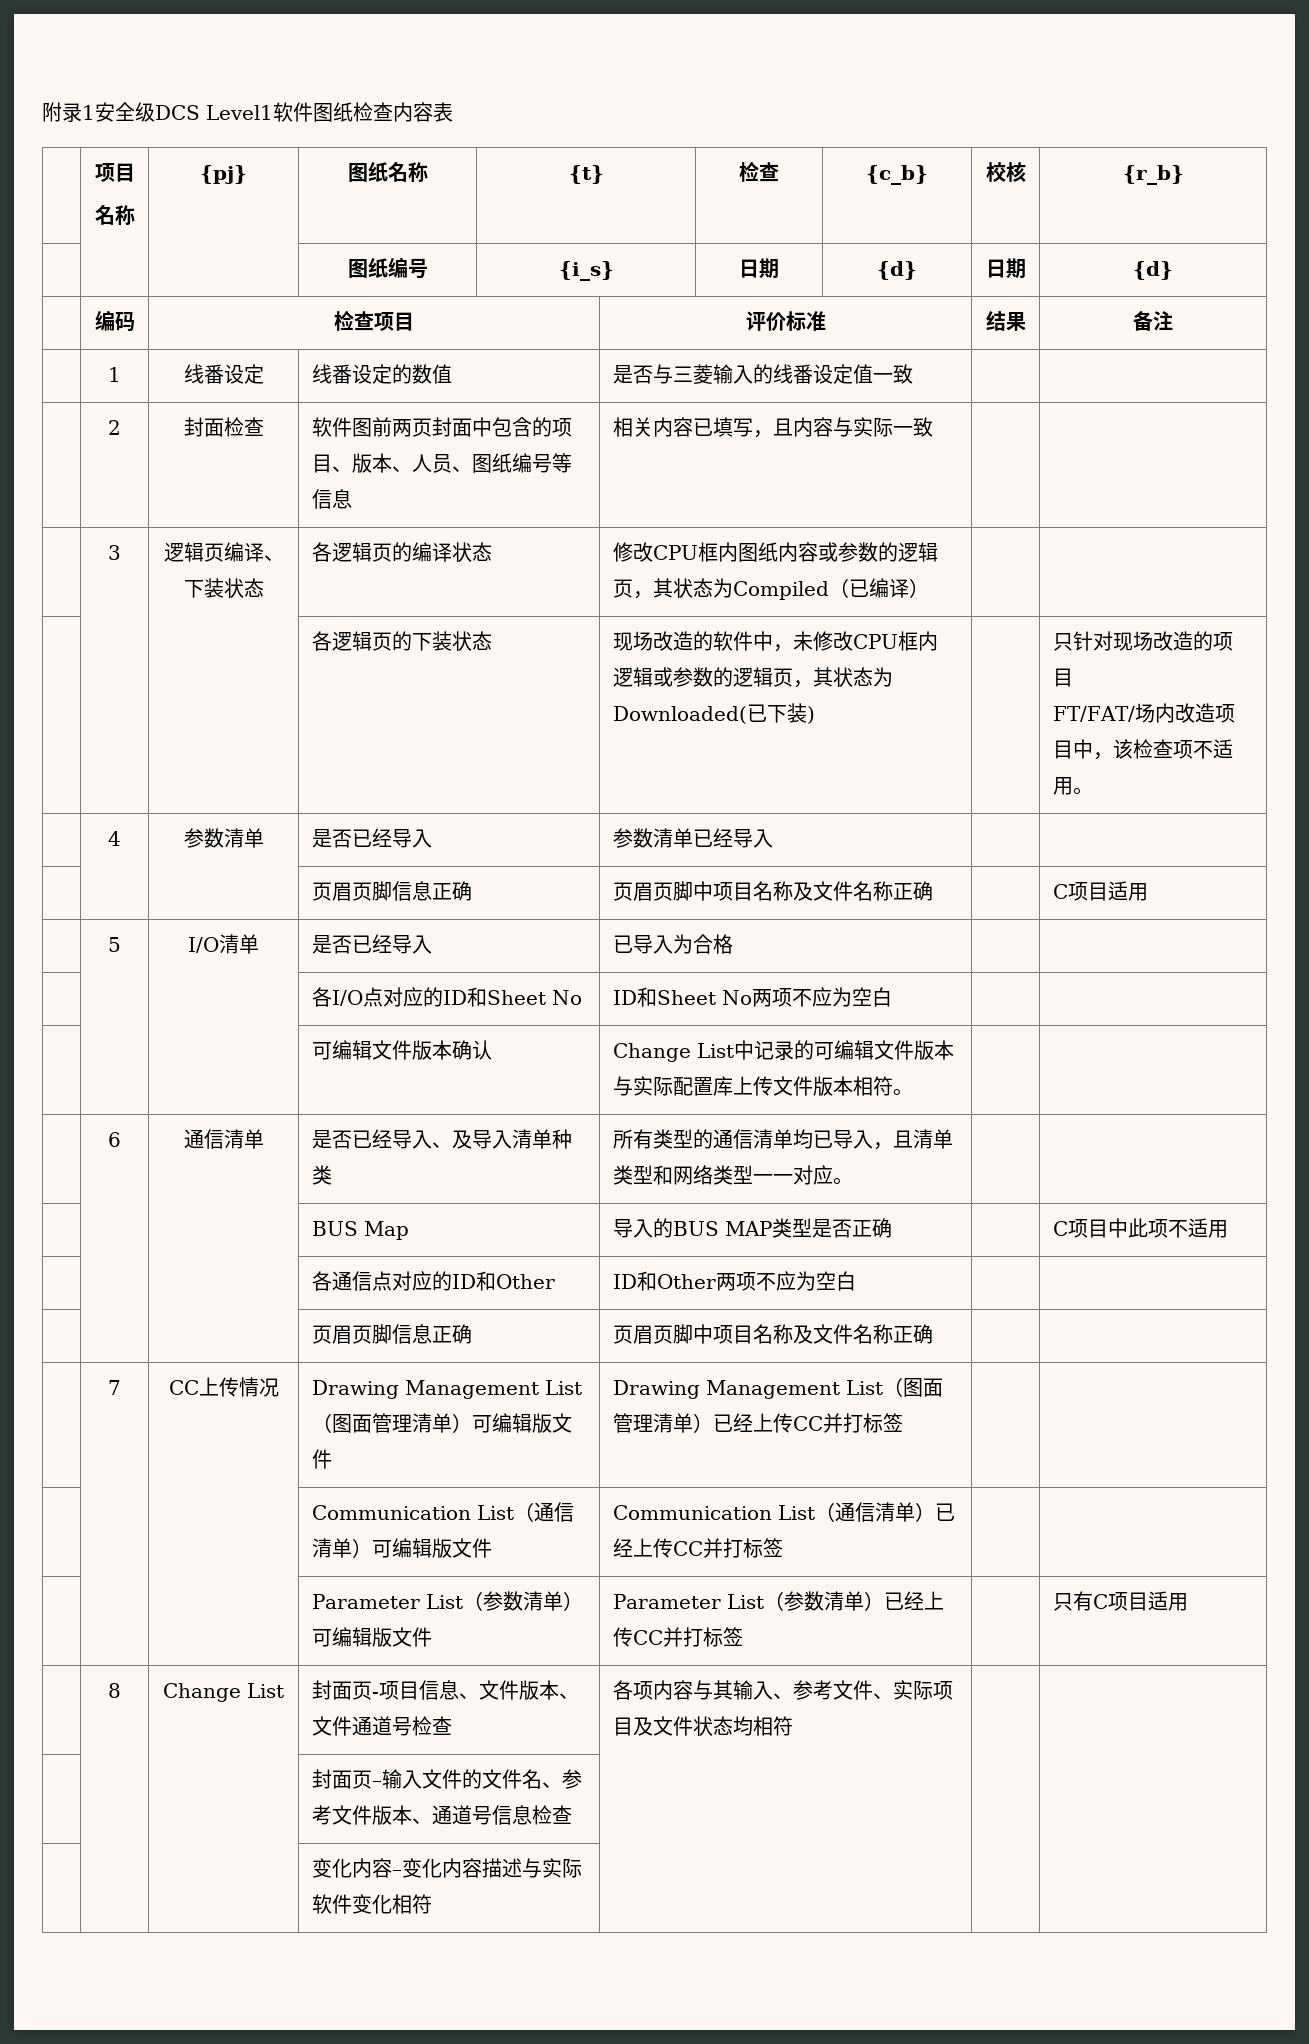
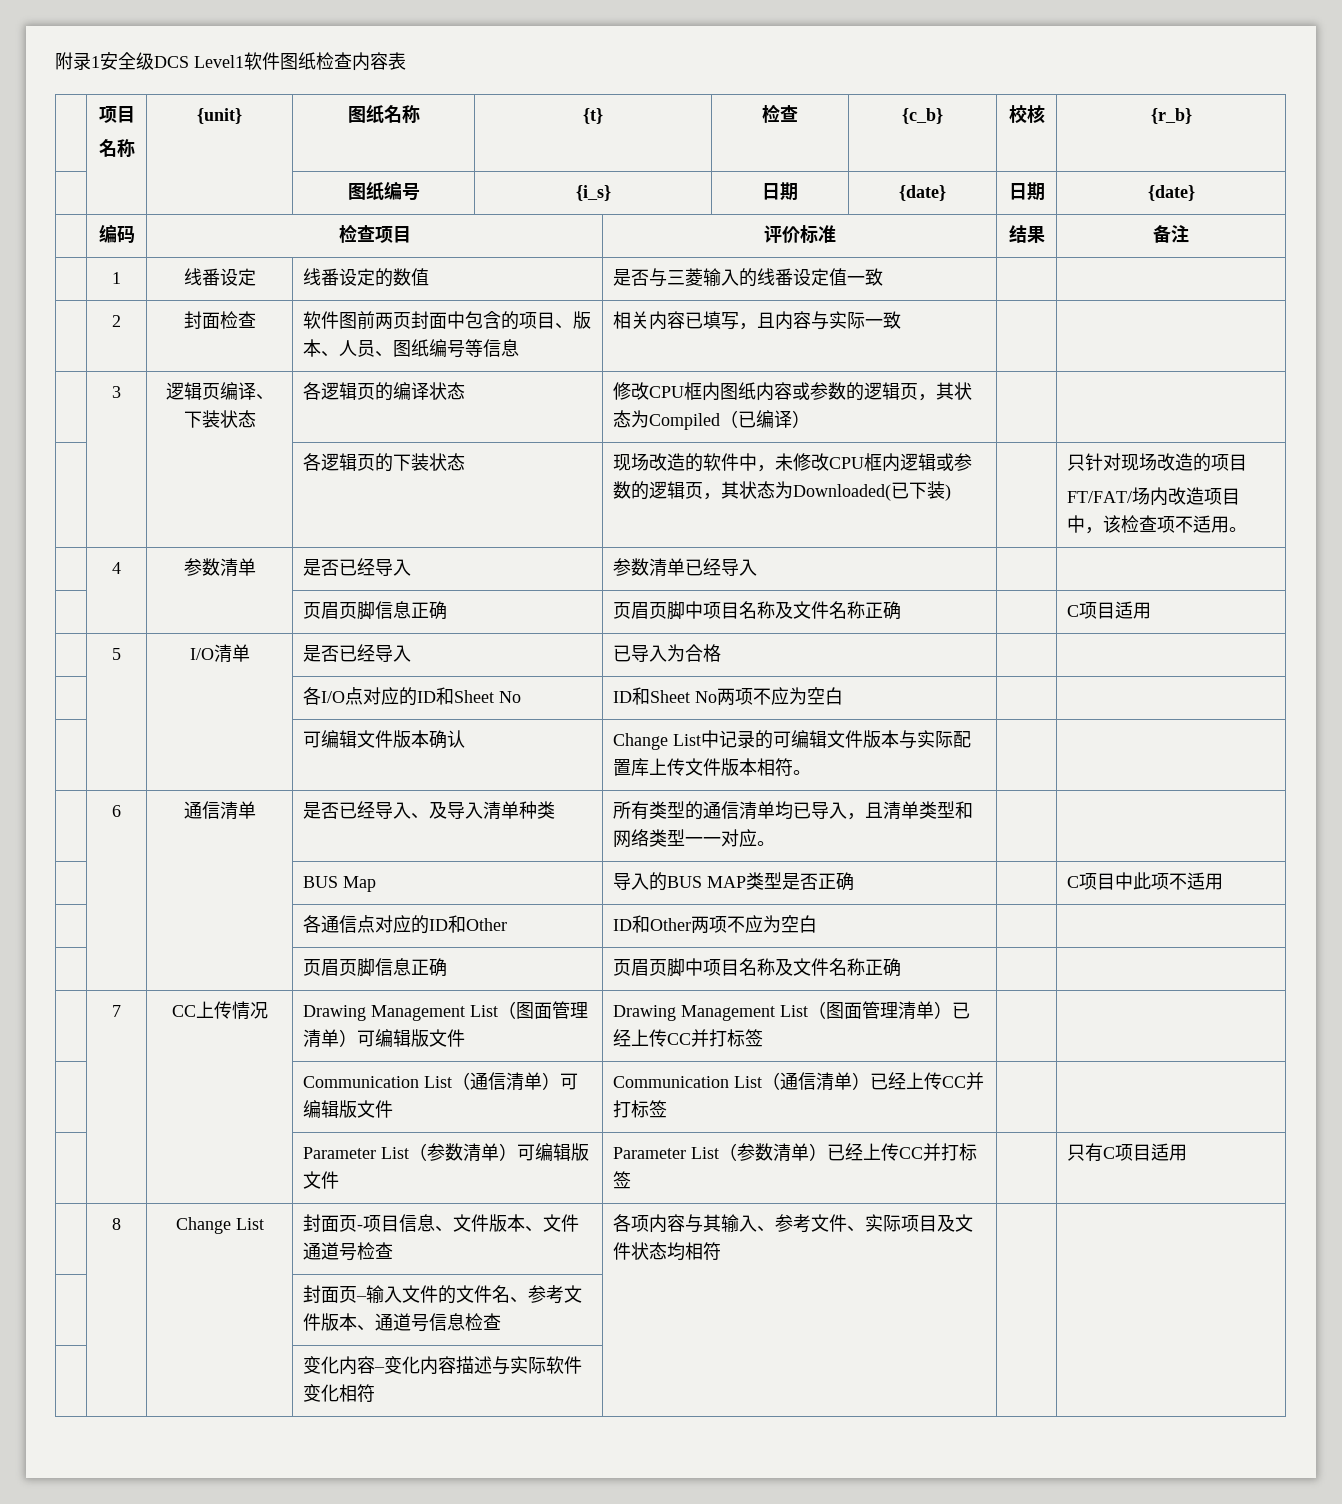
[200,165,247,184] {pj} -> [197,108,242,124] {unit}
[877,261,917,280] [985,258,1026,279] [1133,261,1173,280] {d} | 日期 | {d} -> [899,185,946,201] [1008,182,1045,201] [1147,185,1195,201] {date} | 日期 | {date}

